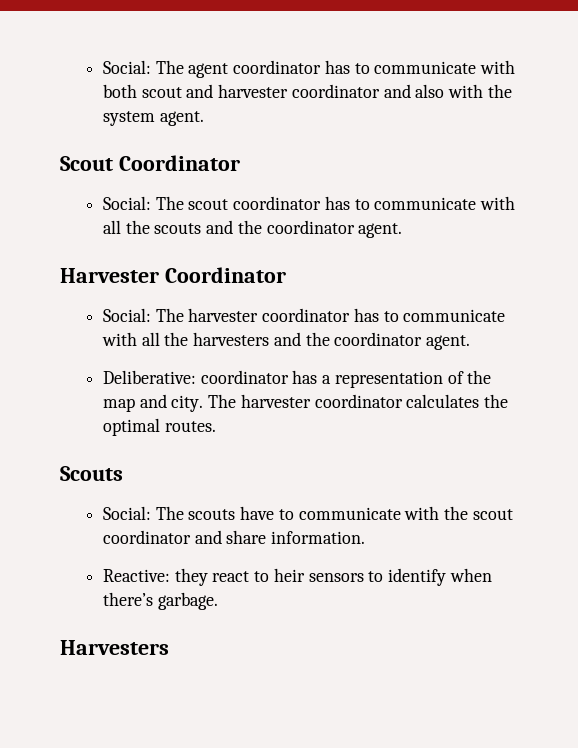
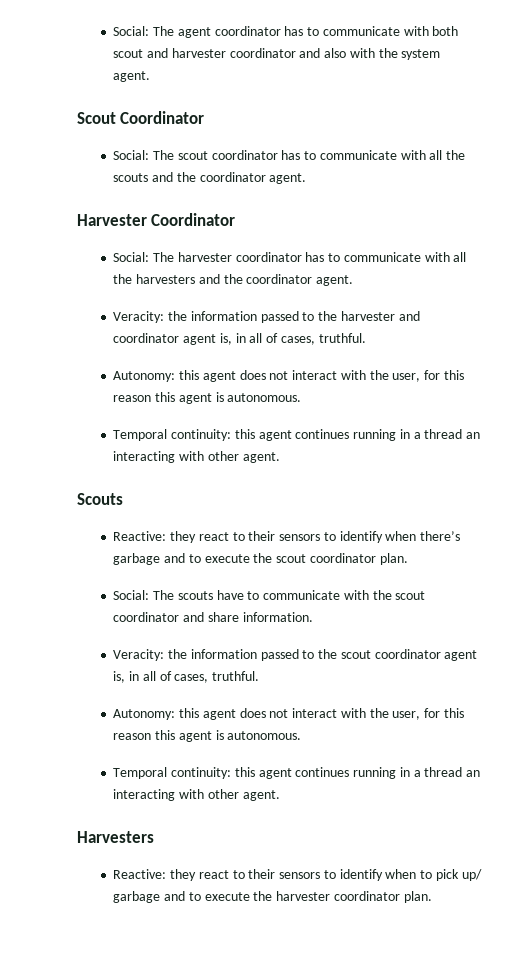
[103,370,492,388] [103,394,509,412] [103,418,216,436] [60,466,123,481] Deliberative: coordinator has a representation of the map and city. The harvester coordinator calculates the optimal routes. // Scouts -> [113,311,420,323] [113,333,366,345] [113,370,464,382] [113,392,302,404] [113,429,481,441] [113,451,280,463] [77,493,123,505] [113,531,461,543] [113,553,408,565] Veracity: the information passed to the harvester and coordinator agent is, in all of cases, truthful. // Autonomy: this agent does not interact with the user, for this reason this agent is autonomous. // Temporal continuity: this agent continues running in a thread an interacting with other agent. // Scouts // Reactive: they react to their sensors to identify when there’s garbage and to execute the scout coordinator plan.
[103,568,492,586] [103,592,218,610] [60,640,169,655] // Reactive: they react to heir sensors to identify when there’s garbage. // Harvesters -> [113,649,478,661] [113,671,260,683] [113,708,464,720] [113,730,302,742] [113,767,481,779] [113,789,280,801] [77,831,154,843] [113,869,482,881] [113,891,432,903] // Veracity: the information passed to the scout coordinator agent is, in all of cases, truthful. // Autonomy: this agent does not interact with the user, for this reason this agent is autonomous. // Temporal continuity: this agent continues running in a thread an interacting with other agent. // Harvesters // Reactive: they react to their sensors to identify when to pick up/ garbage and to execute the harvester coordinator plan.

